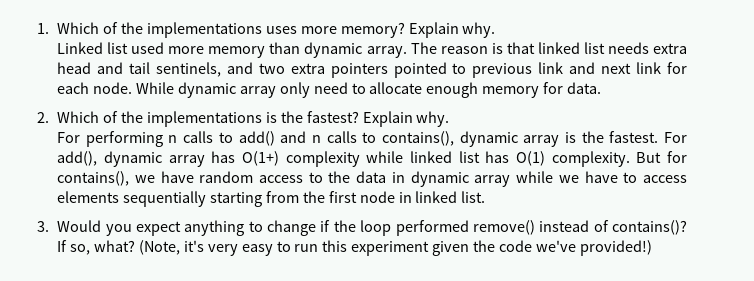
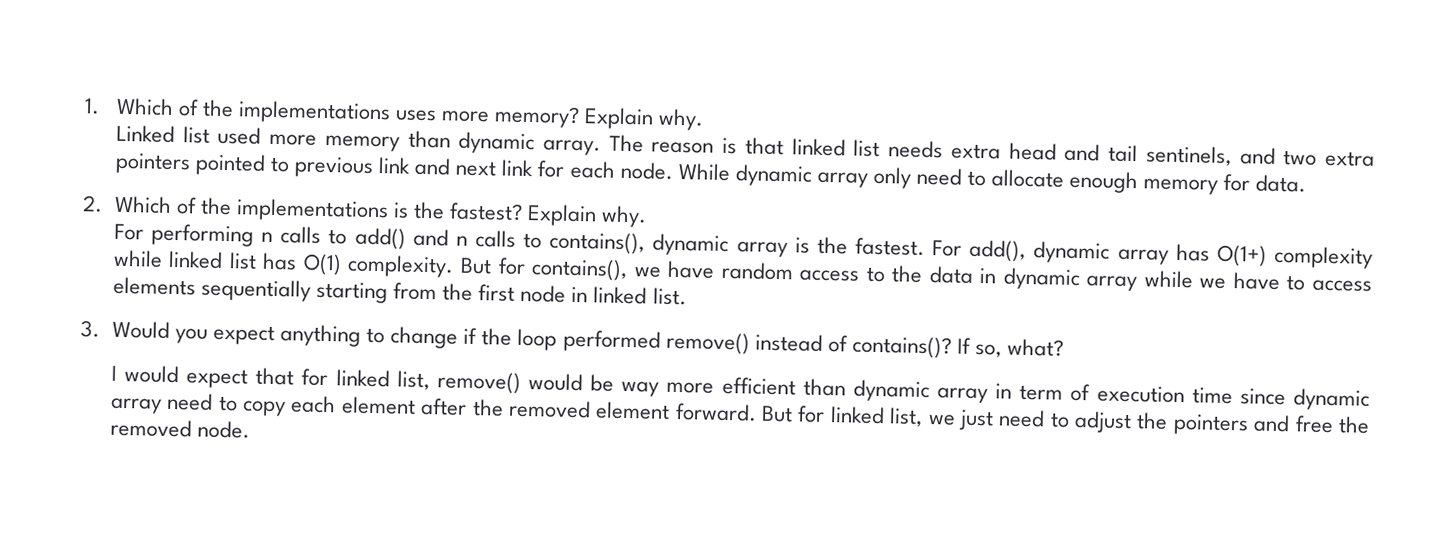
[138,240,652,256] (Note, it's very easy to run this experiment given the code we've provided!) -> [110,365,1370,411] [109,392,1370,436] [109,418,250,439] // I would expect that for linked list, remove() would be way more efficient than dynamic array in term of execution time since dynamic array need to copy each element after the removed element forward. But for linked list, we just need to adjust the pointers and free the removed node.

